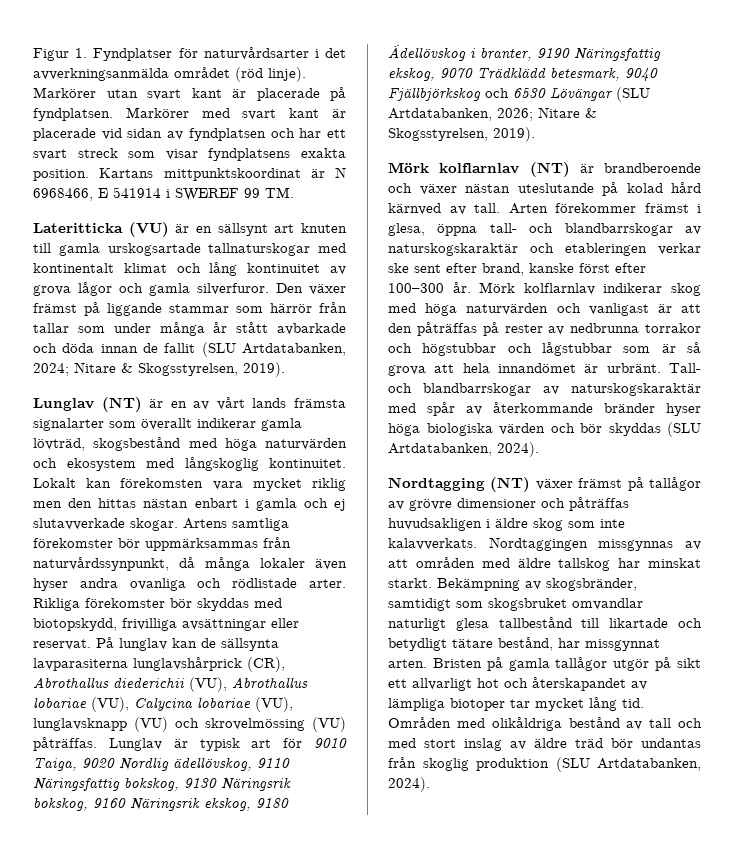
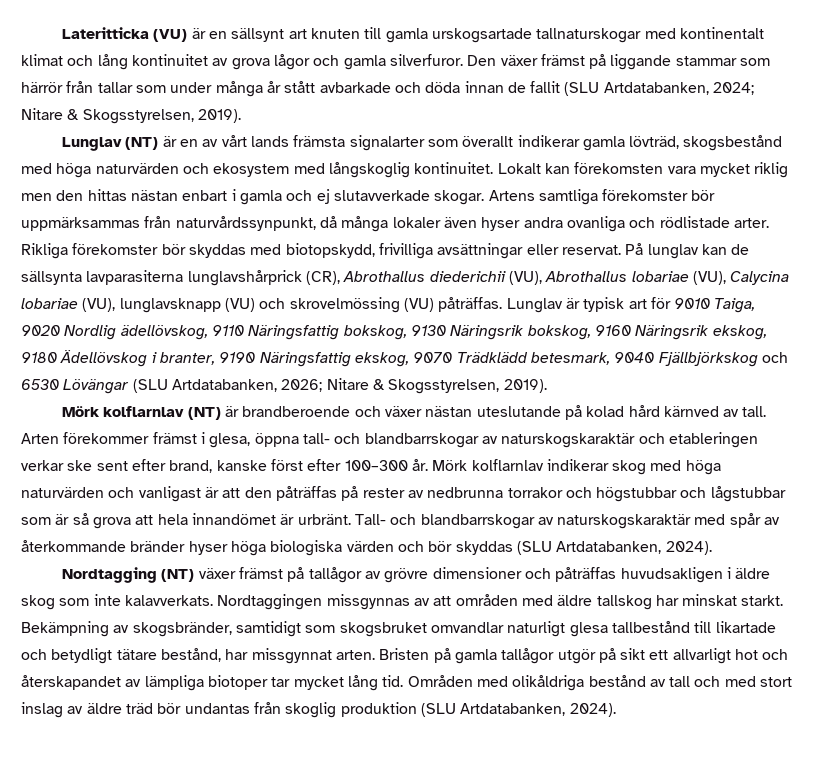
[33,47,346,61] [33,67,306,82] [33,87,346,101] [33,107,347,121] [33,128,346,141] [33,148,346,161] [33,167,346,181] [33,187,294,201] Figur 1. Fyndplatser för naturvårdsarter i det avverkningsanmälda området (röd linje). Markörer utan svart kant är placerade på fyndplatsen. Markörer med svart kant är placerade vid sidan av fyndplatsen och har ett svart streck som visar fyndplatsens exakta position. Kartans mittpunktskoordinat är N 6968466, E 541914 i SWEREF 99 TM. // -> (61, 33) none

